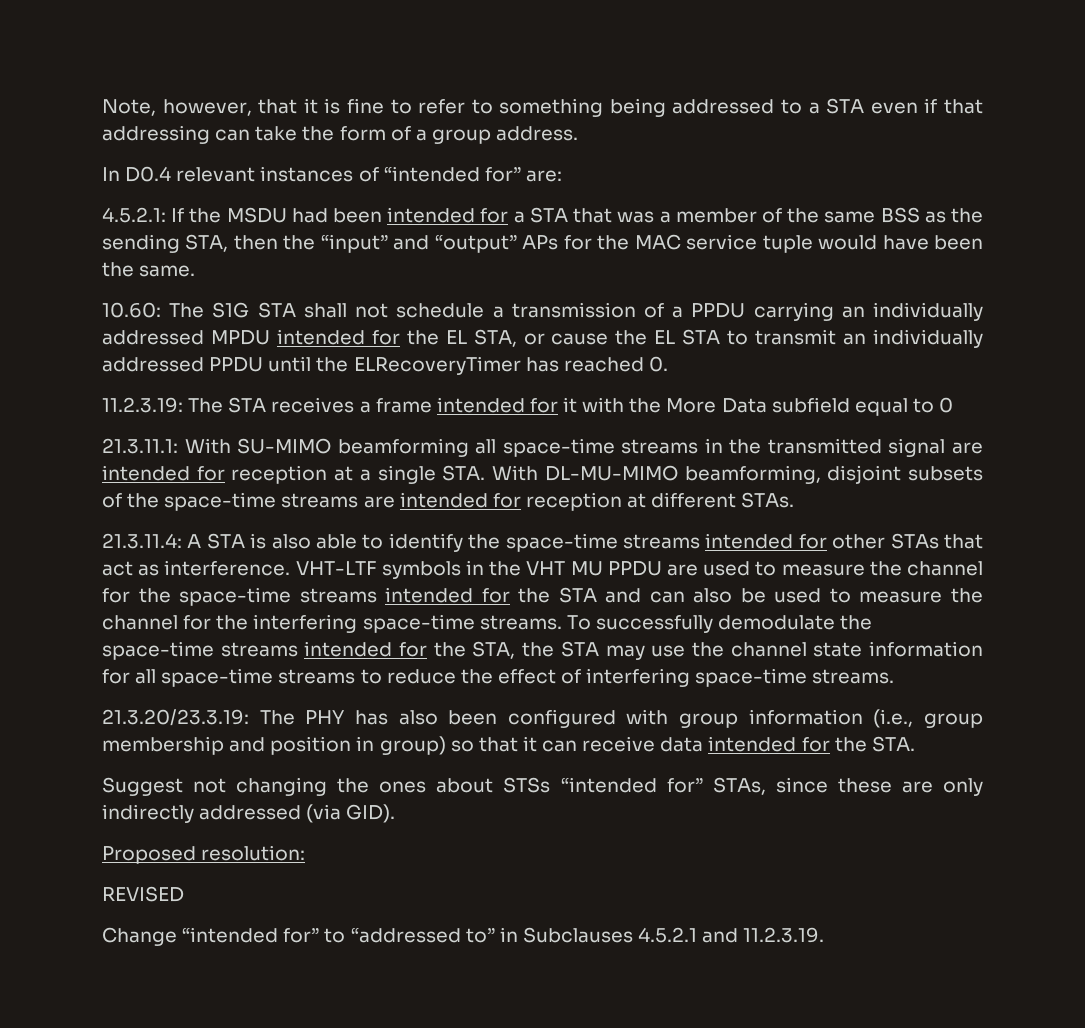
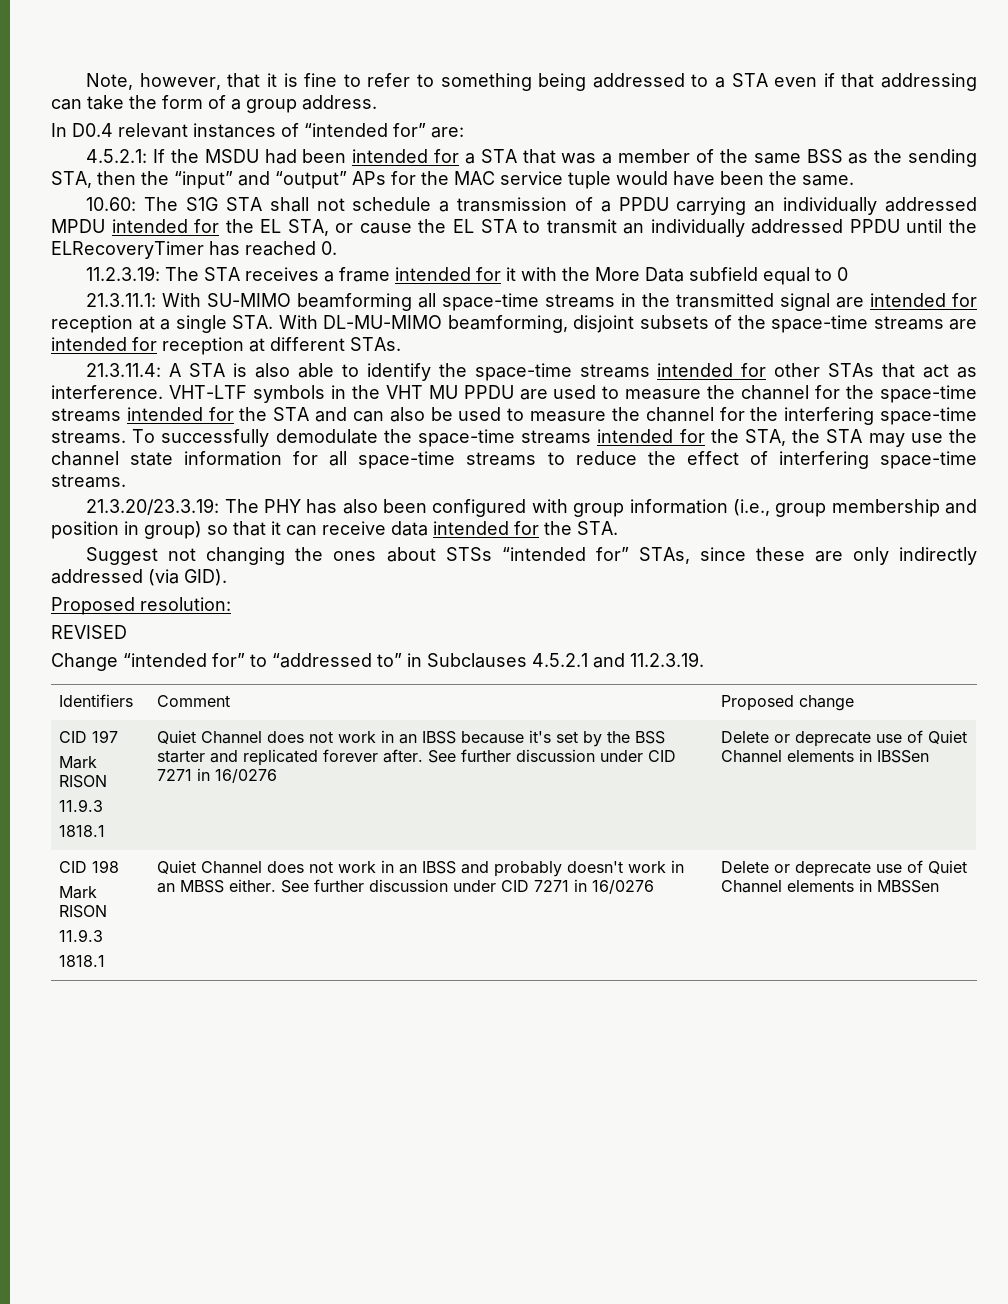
(825, 935) none -> [59,694,134,707] [157,695,231,707] [721,695,855,711] [59,730,119,743] [59,756,98,769] [59,775,108,788] [59,799,104,812] [59,825,106,837] [157,730,666,747] [157,749,677,766] [157,768,278,783] [721,730,968,747] [721,749,930,763] [59,860,120,873] [59,886,98,899] [59,905,108,918] [59,929,104,942] [59,955,106,967] [157,860,685,877] [157,879,655,894] [721,860,968,877] [721,879,940,893] // Identifiers | Comment | Proposed change // CID 197 // Mark RISON // 11.9.3 // 1818.1 | Quiet Channel does not work in an IBSS because it's set by the BSS starter and replicated forever after. See further discussion under CID 7271 in 16/0276 | Delete or deprecate use of Quiet Channel elements in IBSSen // CID 198 // Mark RISON // 11.9.3 // 1818.1 | Quiet Channel does not work in an IBSS and probably doesn't work in an MBSS either. See further discussion under CID 7271 in 16/0276 | Delete or deprecate use of Quiet Channel elements in MBSSen

